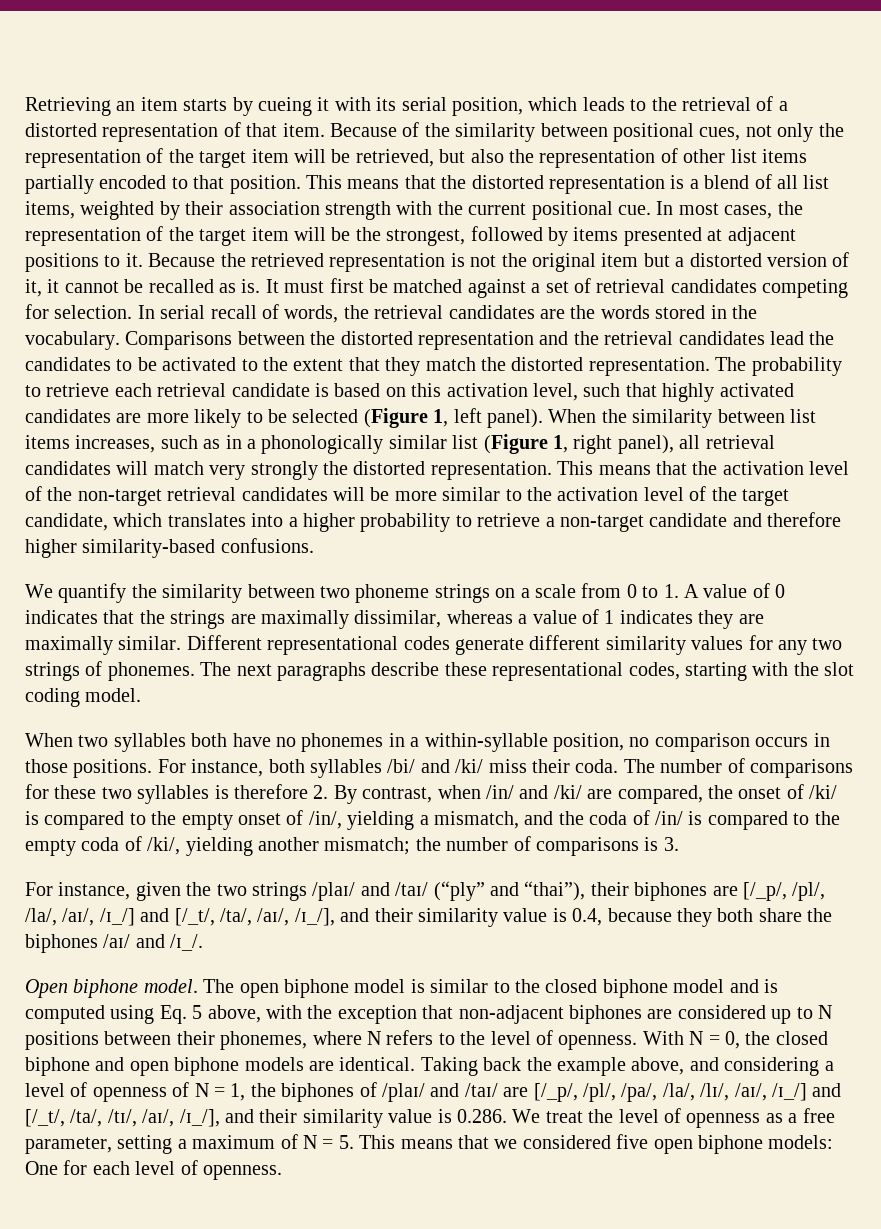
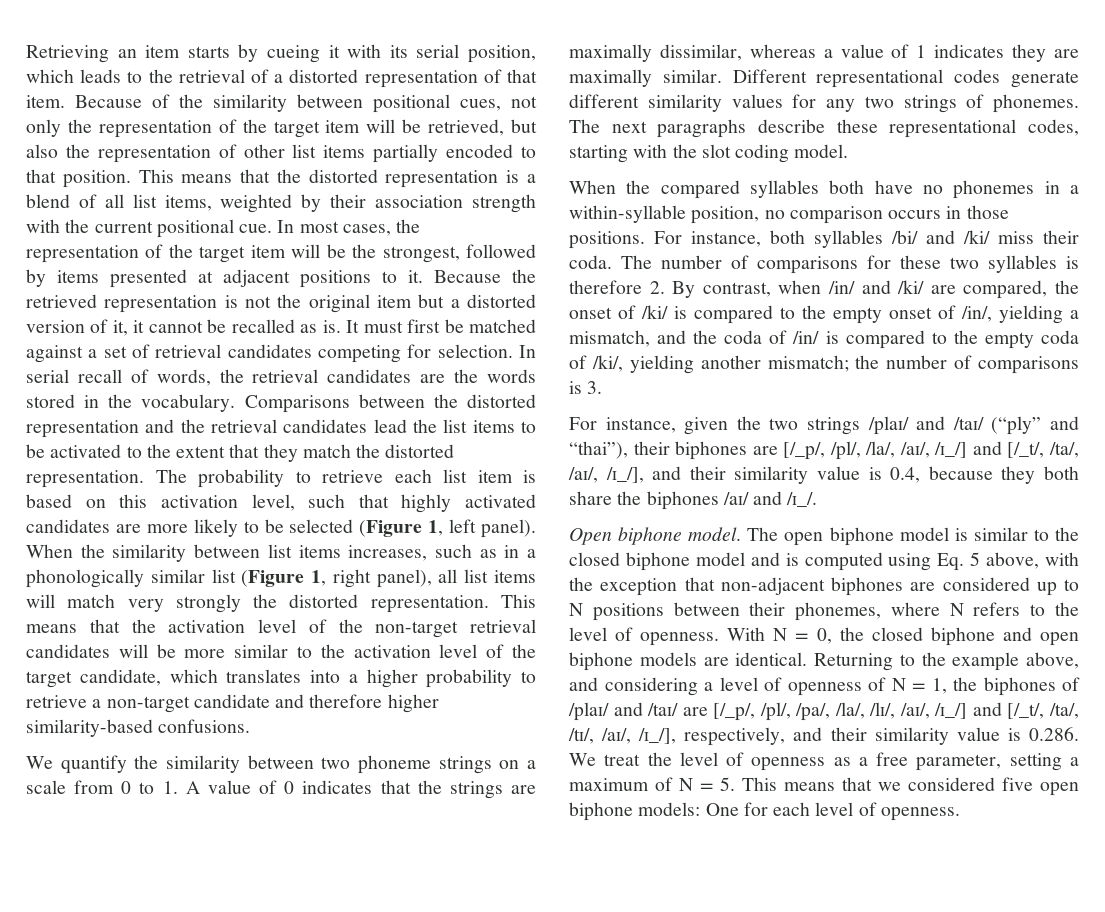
[25,357,111,371] candidates -> [443,419,515,433] list items
[157,383,310,397] retrieval candidate -> [443,469,513,483] list item
[705,435,775,449] [25,461,111,475] retrieval candidates -> [464,569,536,583] list items
[78,735,109,747] two -> [626,180,740,199] the compared
[420,1057,522,1076] Taking back -> [814,653,915,671] Returning to
(220, 1118) none -> [684,727,786,746] respectively,

